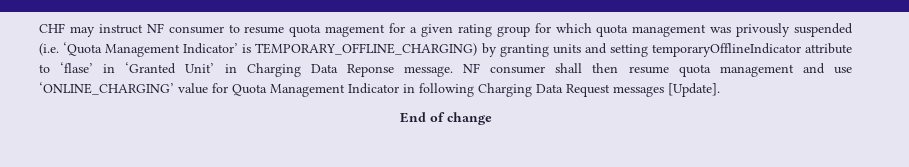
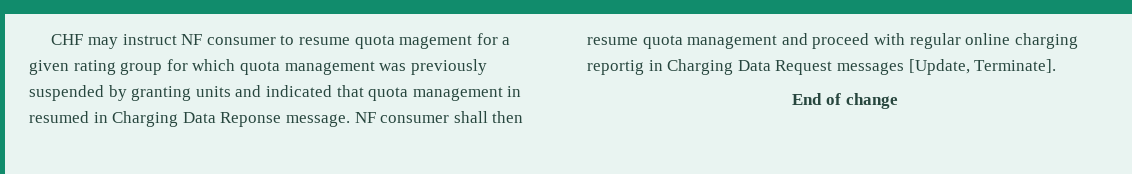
[736,23,853,37] [39,42,853,57] [39,62,215,74] privously suspended (i.e. ‘Quota Management Indicator’ is TEMPORARY_OFFLINE_CHARGING) by granting units and setting temporaryOfflineIndicator attribute to ‘flase’ in ‘Granted Unit’ -> [410,59,487,75] [29,85,522,101] [29,111,89,123] previously suspended by granting units and indicated that quota management in resumed
[833,67,852,74] [39,82,474,97] use ‘ONLINE_CHARGING’ value for Quota Management Indicator in following -> [812,33,1078,49] [587,60,663,75] proceed with regular online charging reportig in
[668,83,720,97] [Update]. -> [908,59,1057,75] [Update, Terminate].

